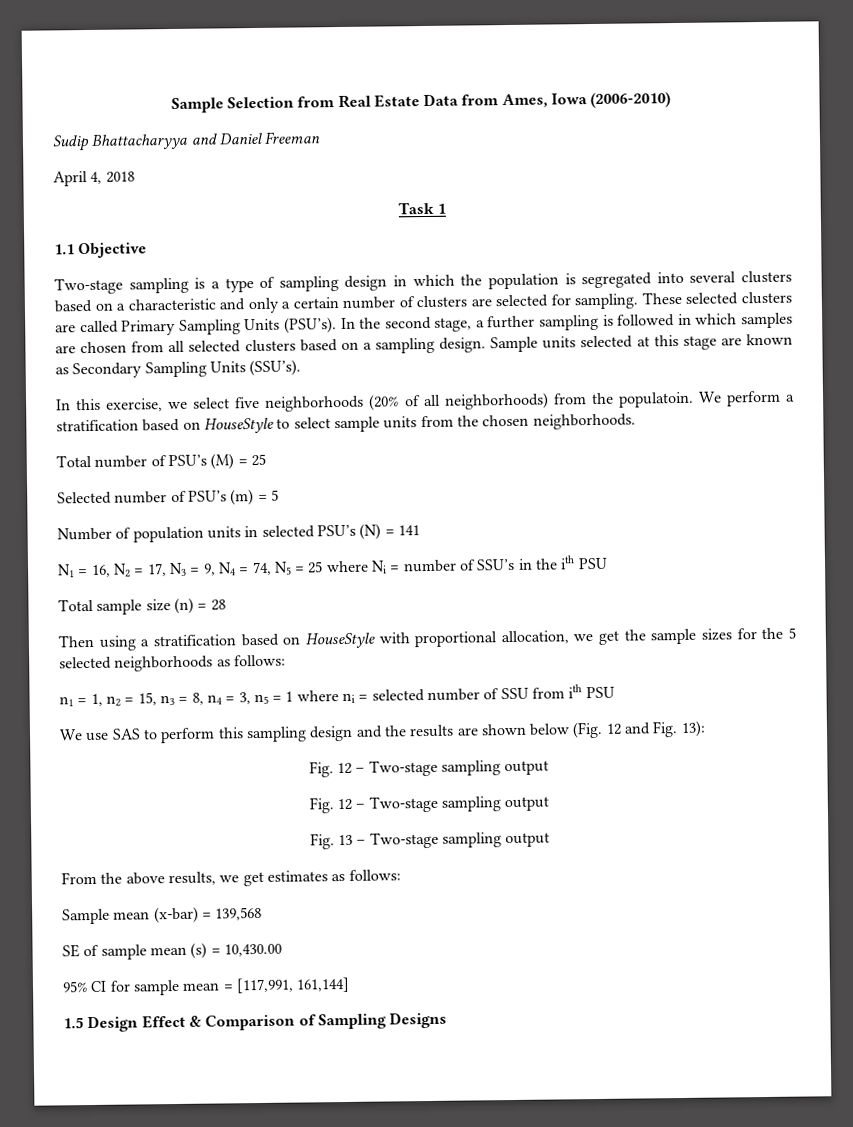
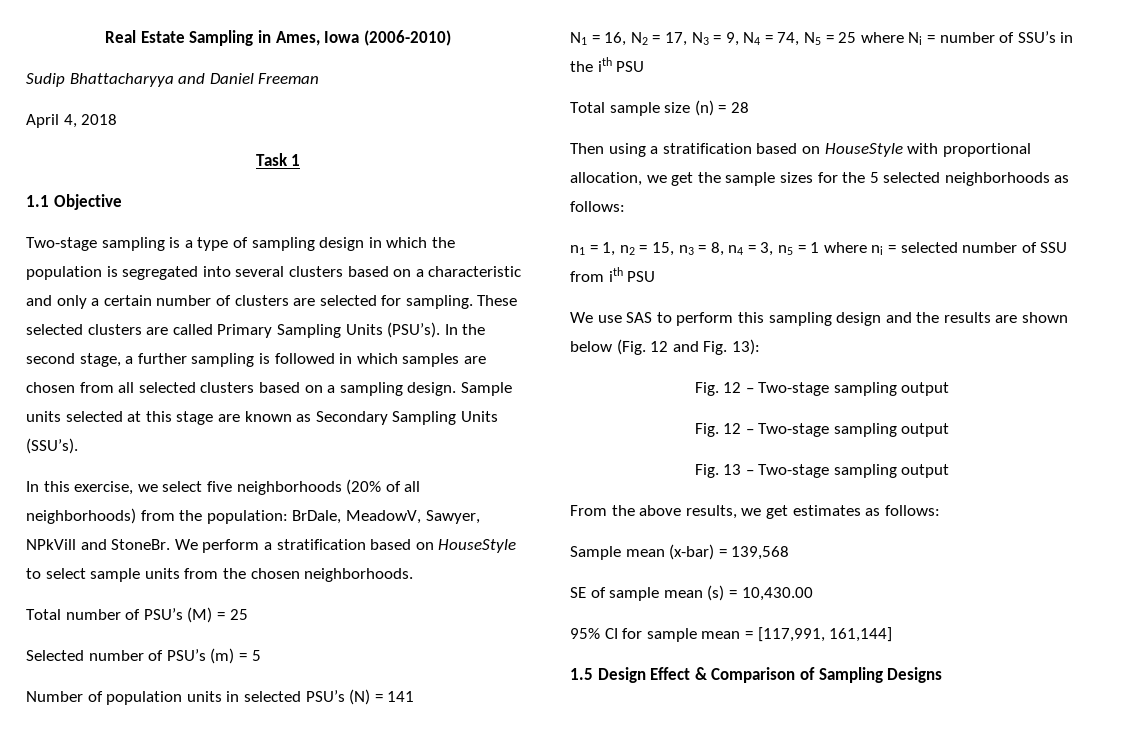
[170,93,500,114] Sample Selection from Real Estate Data from -> [105,30,271,46] Real Estate Sampling in
[617,391,694,408] populatoin. -> [206,510,480,524] [26,539,171,550] population: BrDale, MeadowV, Sawyer, NPkVill and StoneBr.

